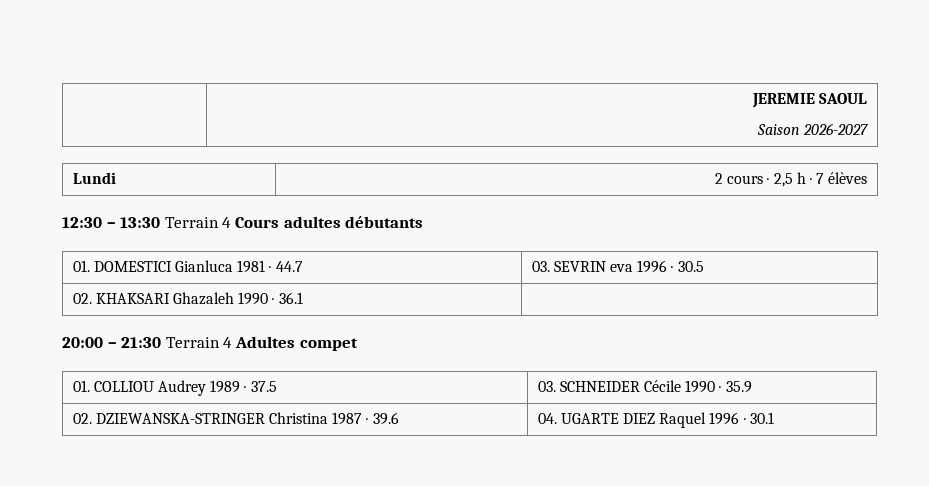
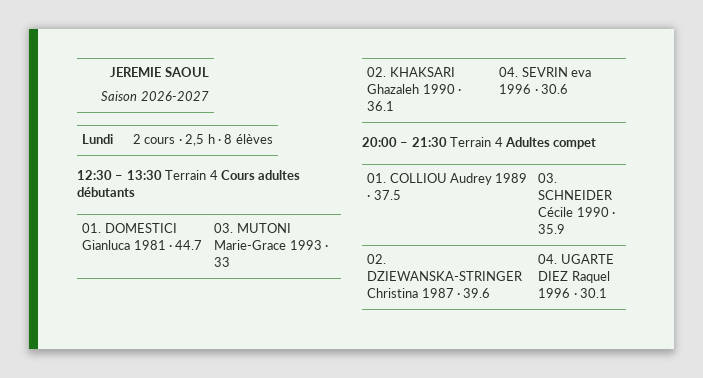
[816,173,825,184] 7 -> [224,134,233,144] 8
[553,260,704,273] SEVRIN eva 1996 · 30.5 -> [236,223,291,233] [214,240,329,250] [214,257,231,267] MUTONI Marie-Grace 1993 · 33
(303, 298) none -> [499,67,592,77] [499,84,569,94] 04. SEVRIN eva 1996 · 30.6

